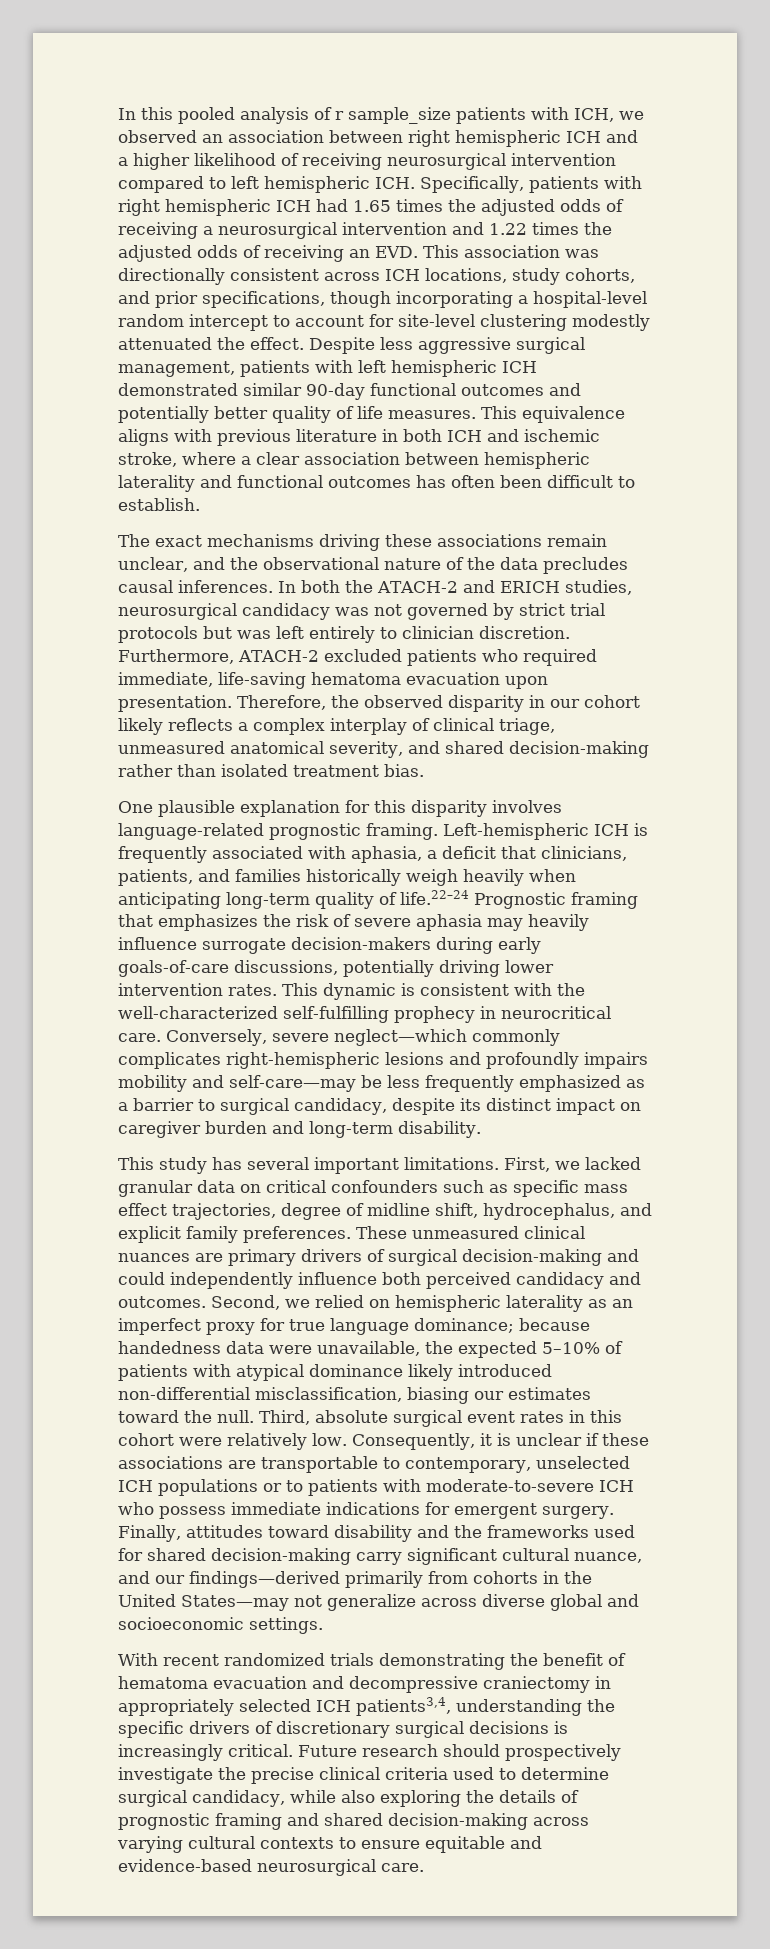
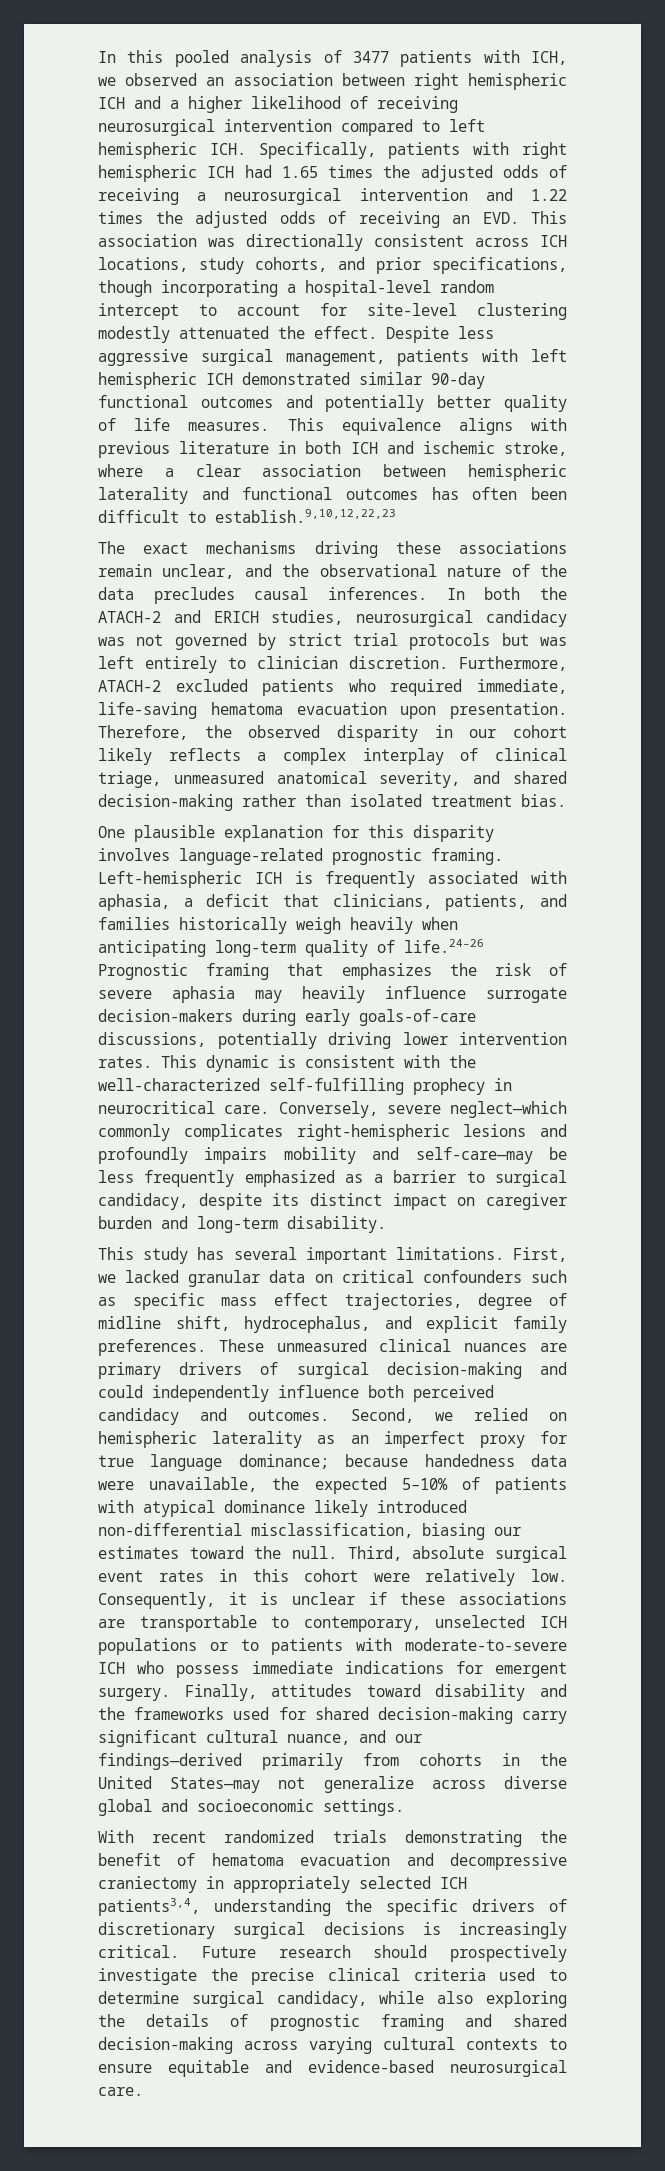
[335,107,451,124] r sample_size -> [352,51,389,63] 3477
[118,498,200,511] establish. -> [215,509,396,523] establish.9,10,12,22,23
[400,890,469,905] life.22–24 -> [404,939,484,953] life.24–26

